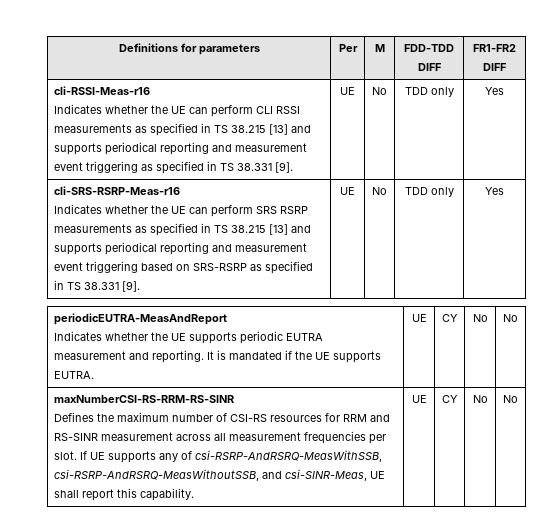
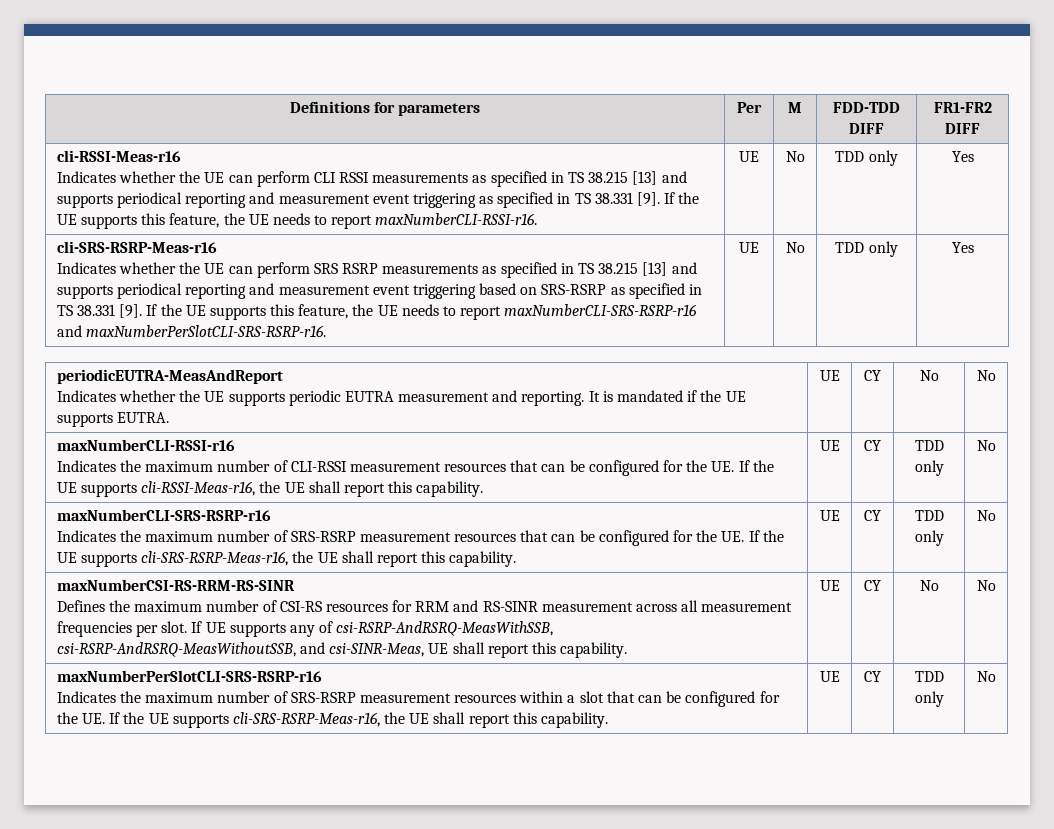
(294, 167) none -> [664,192,700,204] [56,213,538,229] If the UE supports this feature, the UE needs to report maxNumberCLI-RSSI-r16.
(141, 286) none -> [146,304,698,320] [56,325,326,337] If the UE supports this feature, the UE needs to report maxNumberCLI-SRS-RSRP-r16 and maxNumberPerSlotCLI-SRS-RSRP-r16.
(518, 318) none -> [56,439,235,451] [56,460,774,476] [56,481,484,497] [819,440,840,451] [864,440,881,451] [914,440,944,451] [914,460,944,476] [976,440,996,451] [56,509,271,521] [56,530,784,546] [56,551,517,567] [819,510,840,521] [864,510,881,521] [914,510,944,521] [914,530,944,546] [976,510,996,521] // maxNumberCLI-RSSI-r16 // Indicates the maximum number of CLI-RSSI measurement resources that can be configured for the UE. If the UE supports cli-RSSI-Meas-r16, the UE shall report this capability. | UE | CY | TDD only | No // maxNumberCLI-SRS-RSRP-r16 // Indicates the maximum number of SRS-RSRP measurement resources that can be configured for the UE. If the UE supports cli-SRS-RSRP-Meas-r16, the UE shall report this capability. | UE | CY | TDD only | No
(518, 399) none -> [56,670,322,682] [56,691,780,707] [56,712,608,728] [819,671,840,682] [864,671,881,682] [914,671,944,682] [914,691,944,707] [976,671,996,682] // maxNumberPerSlotCLI-SRS-RSRP-r16 // Indicates the maximum number of SRS-RSRP measurement resources within a slot that can be configured for the UE. If the UE supports cli-SRS-RSRP-Meas-r16, the UE shall report this capability. | UE | CY | TDD only | No

